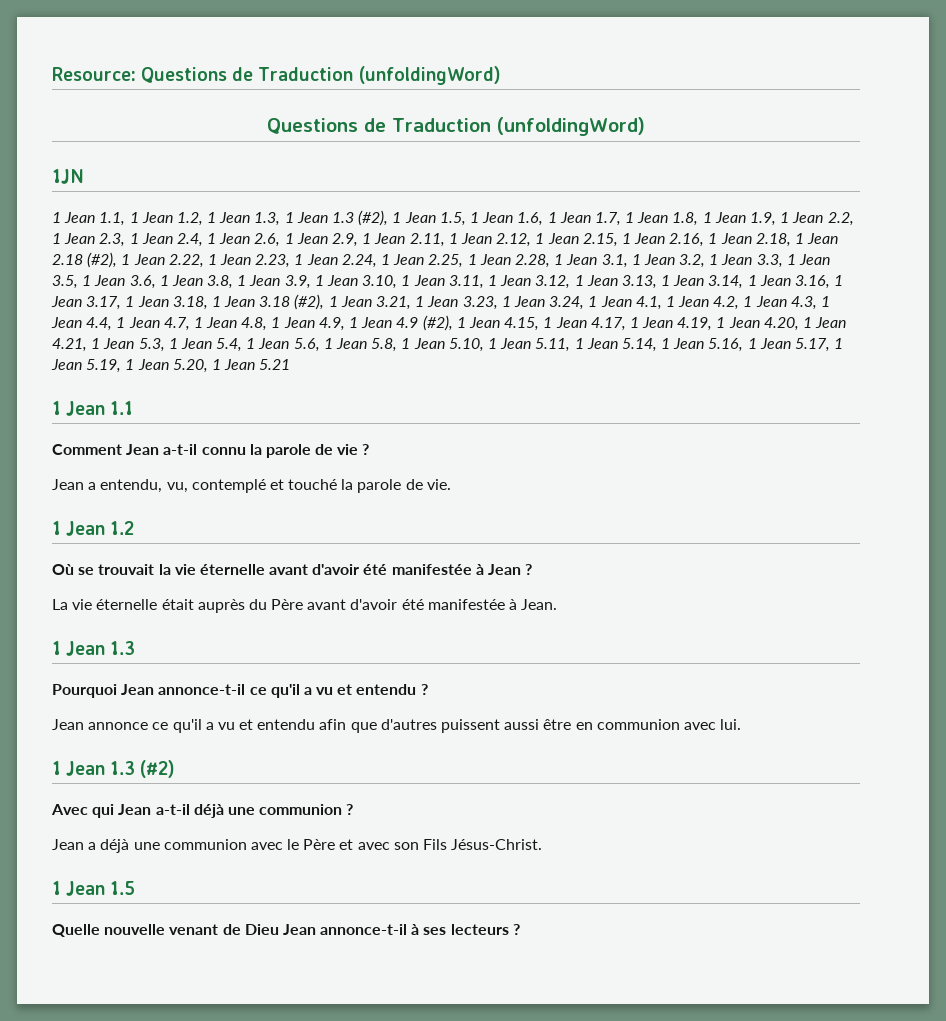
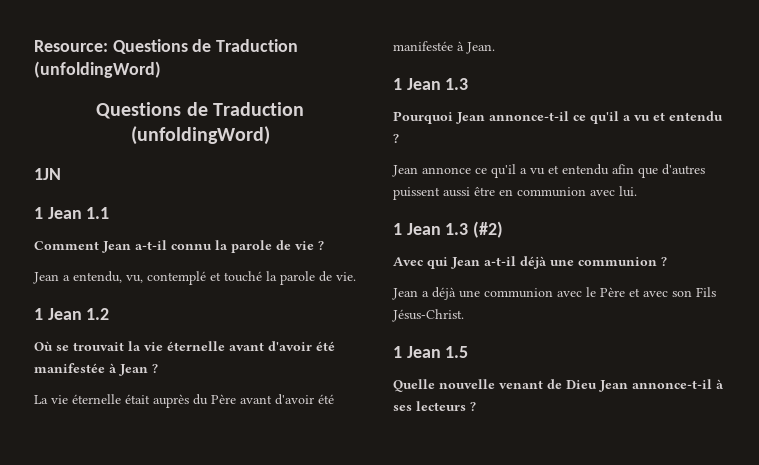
[52,210,854,226] [52,233,839,247] [52,252,830,268] [52,275,844,289] [51,294,830,310] [51,315,847,331] [52,338,844,352] [51,359,291,373] // 1 Jean 1.1, 1 Jean 1.2, 1 Jean 1.3, 1 Jean 1.3 (#2), 1 Jean 1.5, 1 Jean 1.6, 1 Jean 1.7, 1 Jean 1.8, 1 Jean 1.9, 1 Jean 2.2, 1 Jean 2.3, 1 Jean 2.4, 1 Jean 2.6, 1 Jean 2.9, 1 Jean 2.11, 1 Jean 2.12, 1 Jean 2.15, 1 Jean 2.16, 1 Jean 2.18, 1 Jean 2.18 (#2), 1 Jean 2.22, 1 Jean 2.23, 1 Jean 2.24, 1 Jean 2.25, 1 Jean 2.28, 1 Jean 3.1, 1 Jean 3.2, 1 Jean 3.3, 1 Jean 3.5, 1 Jean 3.6, 1 Jean 3.8, 1 Jean 3.9, 1 Jean 3.10, 1 Jean 3.11, 1 Jean 3.12, 1 Jean 3.13, 1 Jean 3.14, 1 Jean 3.16, 1 Jean 3.17, 1 Jean 3.18, 1 Jean 3.18 (#2), 1 Jean 3.21, 1 Jean 3.23, 1 Jean 3.24, 1 Jean 4.1, 1 Jean 4.2, 1 Jean 4.3, 1 Jean 4.4, 1 Jean 4.7, 1 Jean 4.8, 1 Jean 4.9, 1 Jean 4.9 (#2), 1 Jean 4.15, 1 Jean 4.17, 1 Jean 4.19, 1 Jean 4.20, 1 Jean 4.21, 1 Jean 5.3, 1 Jean 5.4, 1 Jean 5.6, 1 Jean 5.8, 1 Jean 5.10, 1 Jean 5.11, 1 Jean 5.14, 1 Jean 5.16, 1 Jean 5.17, 1 Jean 5.19, 1 Jean 5.20, 1 Jean 5.21 -> (61, 174) none

